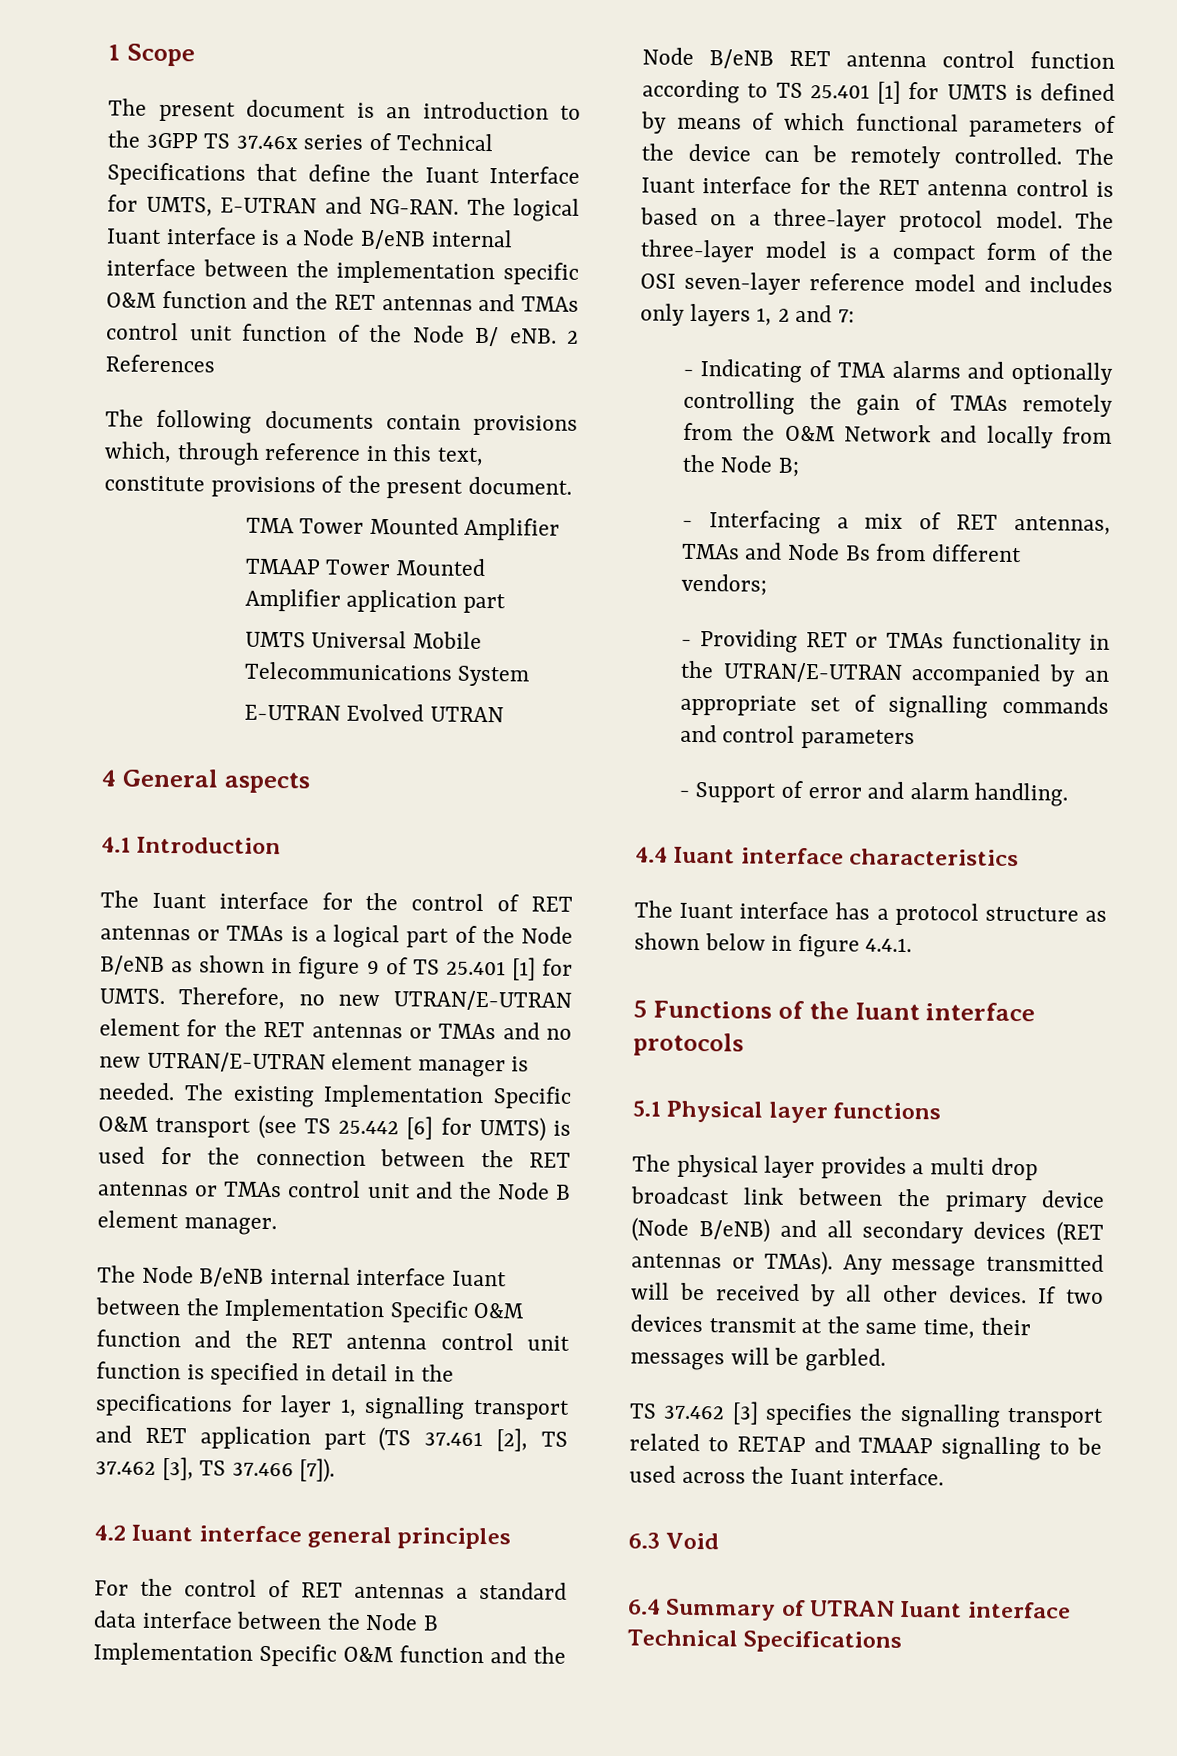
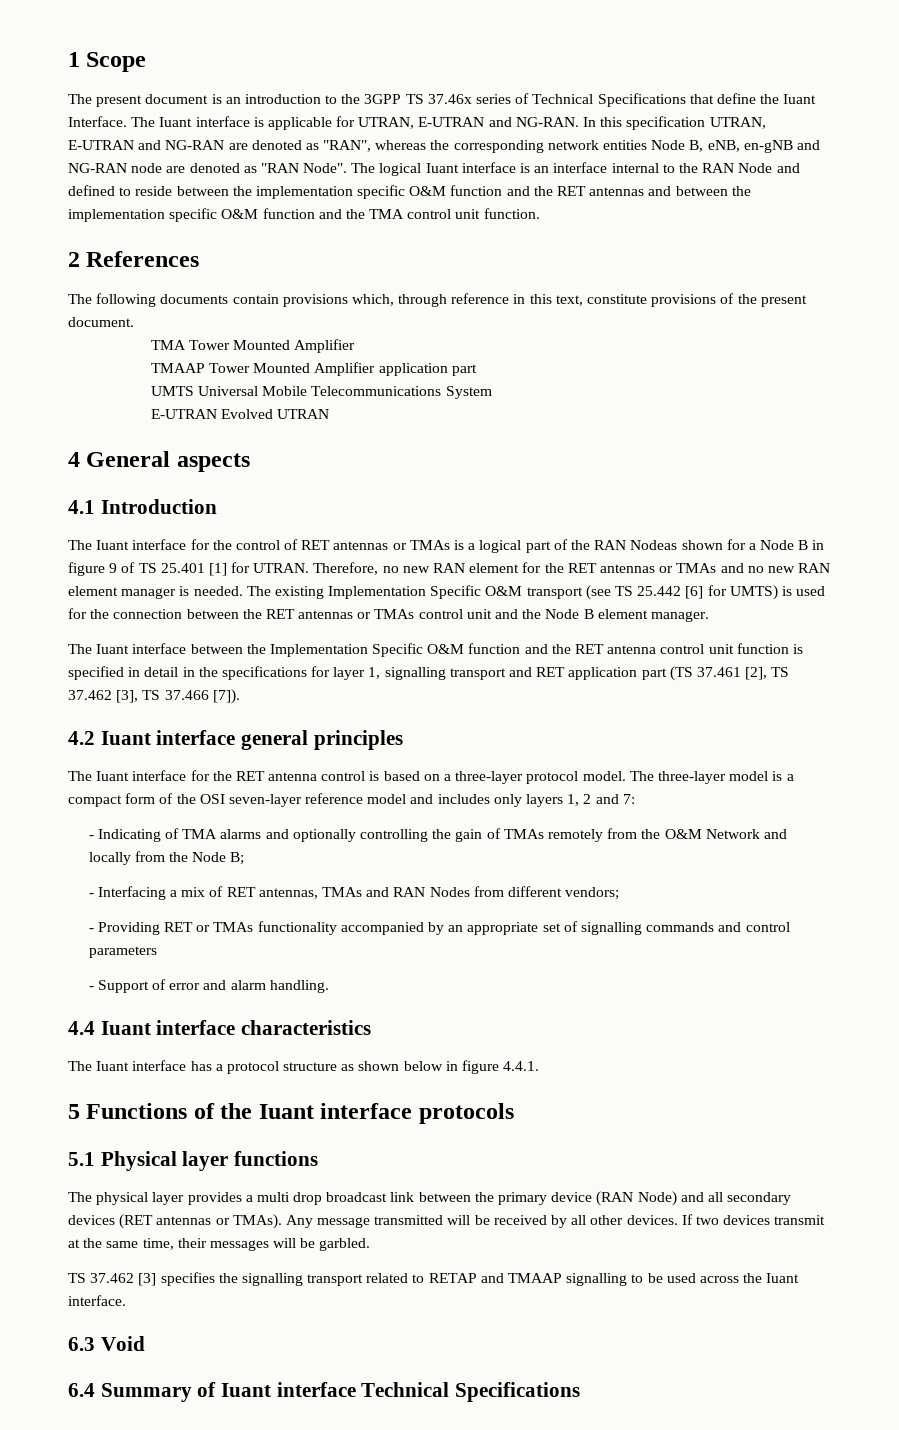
[488,166,580,184] [107,194,459,217] Interface for UMTS, E-UTRAN and NG-RAN. -> [68,116,766,130] [68,140,820,153] [68,163,348,173] Interface. The Iuant interface is applicable for UTRAN, E-UTRAN and NG-RAN. In this specification UTRAN, E-UTRAN and NG-RAN are denoted as "RAN", whereas the corresponding network entities Node B, eNB, en-gNB and NG-RAN node are denoted as "RAN Node".
[284,228,513,250] [106,258,196,277] a Node B/eNB internal interface -> [534,162,800,173] [68,185,173,196] an interface internal to the RAN Node and defined to reside
[521,296,579,312] [106,322,557,347] TMAs control unit function of the Node B/ eNB. -> [675,186,751,196] [68,208,540,222] between the implementation specific O&M function and the TMA control unit function. //
[521,926,573,944] [100,955,266,976] Node B/eNB as shown -> [594,539,809,550] RAN Nodeas shown for a Node B
[99,988,165,1005] UMTS. -> [253,563,310,573] UTRAN.
[393,990,572,1011] UTRAN/E-UTRAN -> [433,563,466,573] RAN
[146,1051,326,1073] UTRAN/E-UTRAN -> [798,563,831,573] RAN
[141,1265,508,1287] Node B/eNB internal interface Iuant -> [96,643,187,654] Iuant interface
[94,1578,567,1600] [93,1610,440,1631] [93,1642,566,1667] [642,47,1115,69] [642,79,1115,104] [641,111,1116,138] [641,143,1062,169] For the control of RET antennas a standard data interface between the Node B Implementation Specific O&M function and the Node B/eNB RET antenna control function according to TS 25.401 [1] for UMTS is defined by means of which functional parameters of the device can be remotely controlled. -> (403, 740) none
[788,542,871,561] Node Bs -> [393,887,470,897] RAN Nodes
[1089,634,1110,650] [679,660,903,683] in the UTRAN/E-UTRAN -> (337, 928) none
[631,1217,770,1243] (Node B/eNB) -> [596,1191,677,1206] (RAN Node)
[810,1600,896,1617] UTRAN -> (217, 1389) none

